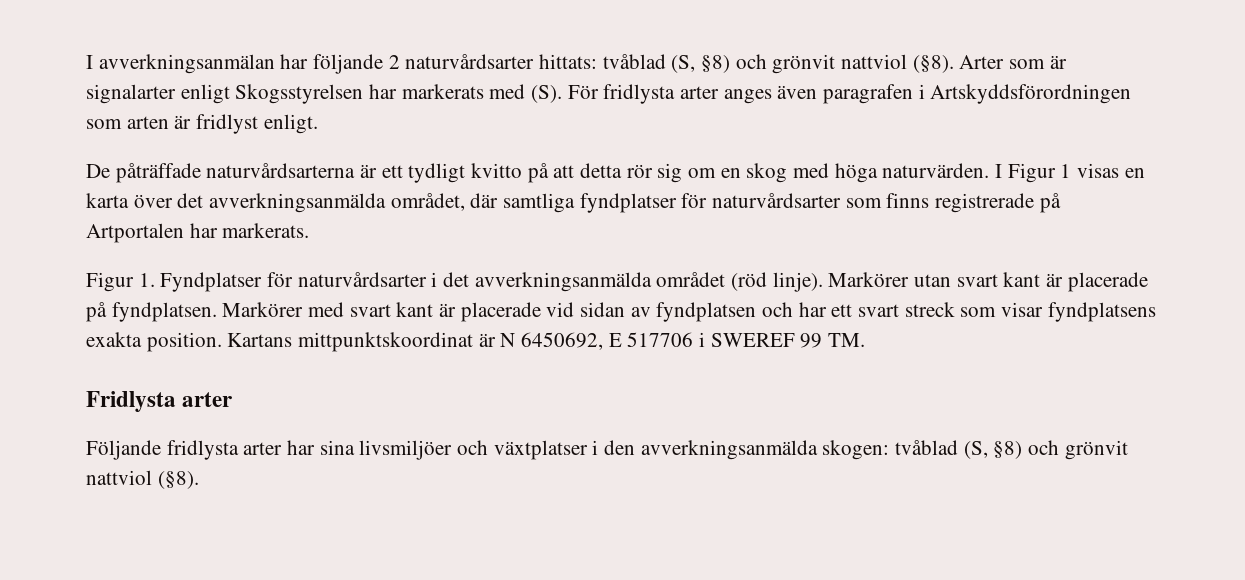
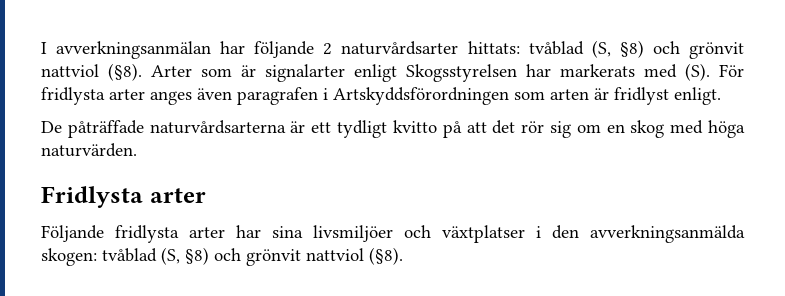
[580,163,623,178] detta -> [492,120,516,134] det
[995,163,1145,183] [86,193,1061,213] [86,223,310,243] [86,272,1148,292] [86,302,1156,322] [86,332,866,352] I Figur 1 visas en karta över det avverkningsanmälda området, där samtliga fyndplatser för naturvårdsarter som finns registrerade på Artportalen har markerats. // Figur 1. Fyndplatser för naturvårdsarter i det avverkningsanmälda området (röd linje). Markörer utan svart kant är placerade på fyndplatsen. Markörer med svart kant är placerade vid sidan av fyndplatsen och har ett svart streck som visar fyndplatsens exakta position. Kartans mittpunktskoordinat är N 6450692, E 517706 i SWEREF 99 TM. -> (137, 150) none

